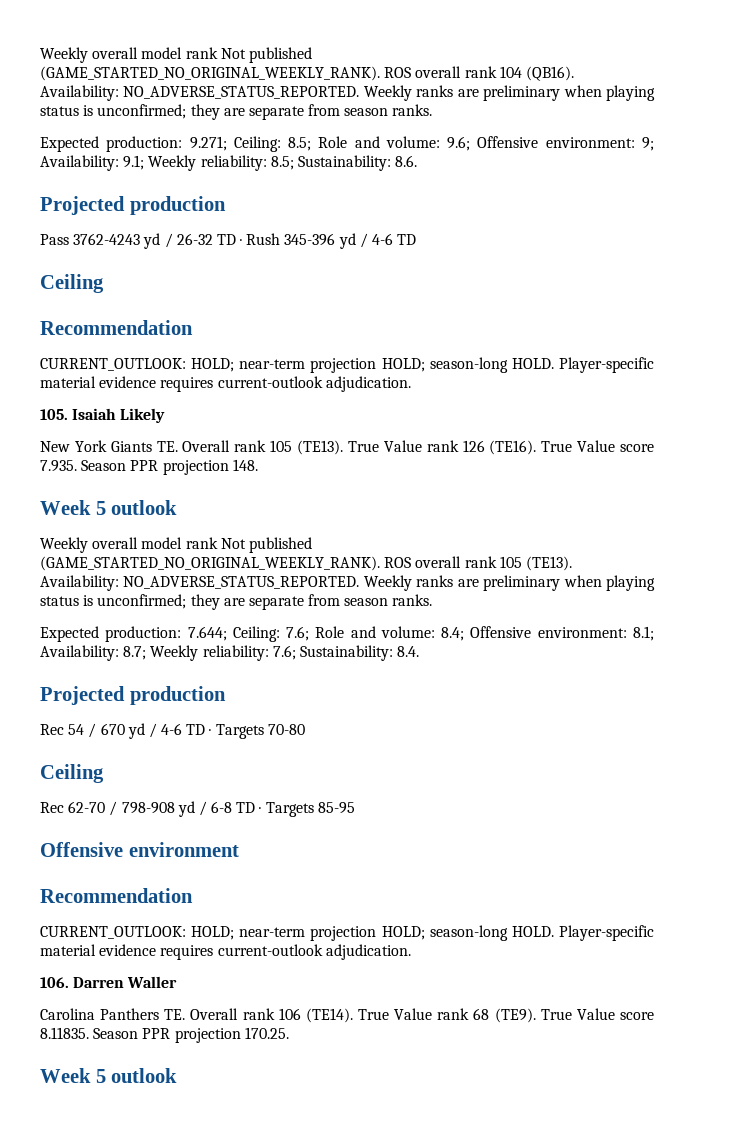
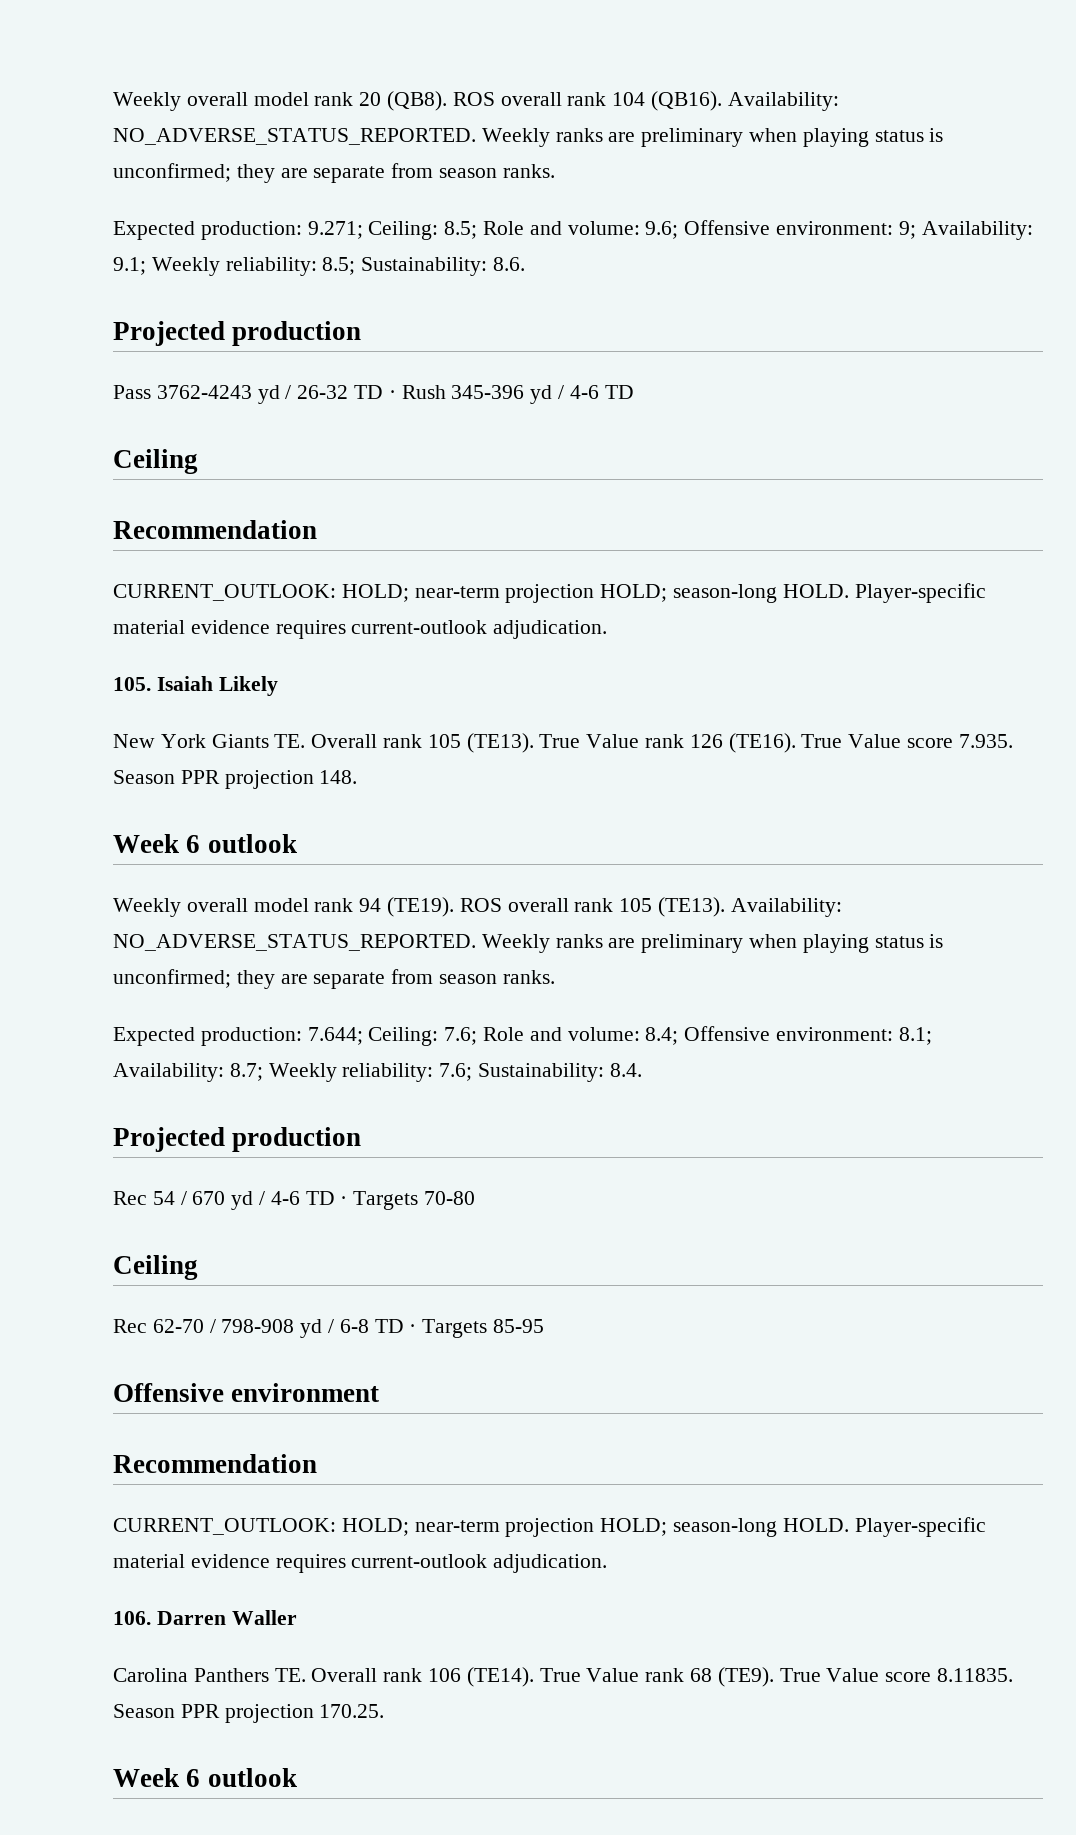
[40,47,312,63] [40,66,380,81] Weekly overall model rank Not published (GAME_STARTED_NO_ORIGINAL_WEEKLY_RANK). -> [113,91,448,111] Weekly overall model rank 20 (QB8).
[95,501,106,515] 5 -> [186,835,201,853] 6
[220,537,312,553] [40,556,380,571] Not published (GAME_STARTED_NO_ORIGINAL_WEEKLY_RANK). -> [359,897,455,917] 94 (TE19).
[95,1069,106,1083] 5 -> [186,1769,201,1787] 6

